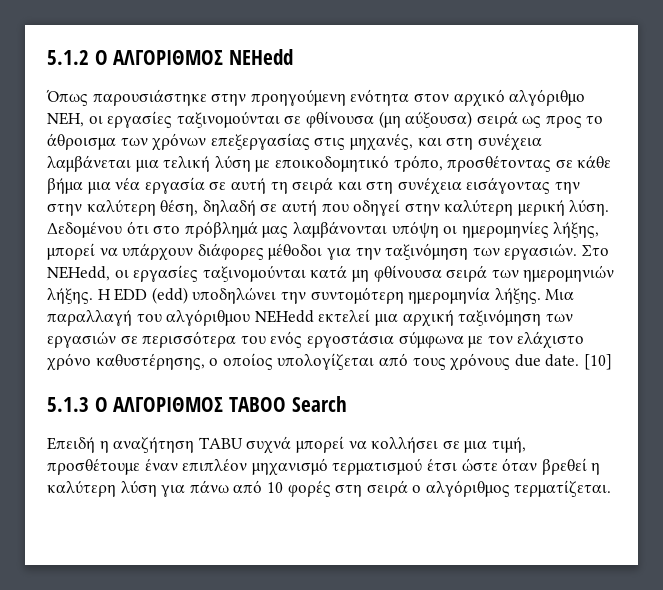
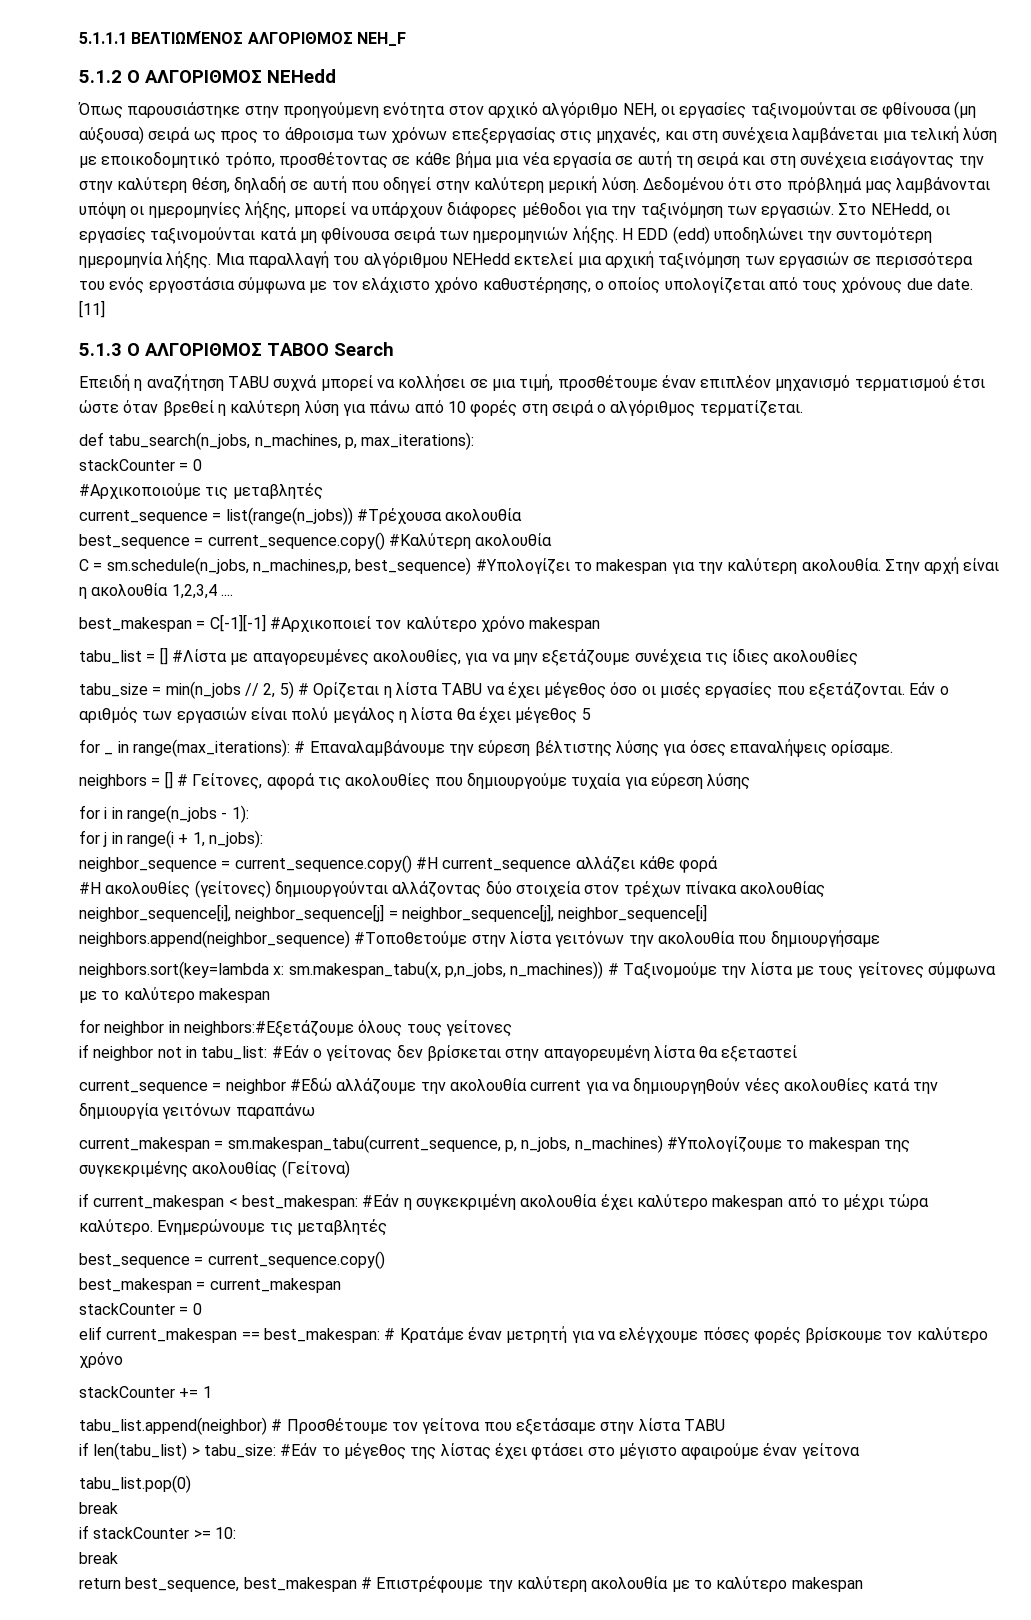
(47, 57) none -> [79,31,406,46] 5.1.1.1 ΒΕΛΤΙΩΜΈΝΟΣ ΑΛΓΟΡΙΘΜΟΣ NEH_F //
[583,354,612,370] [10] -> [79,300,105,318] [11]
(612, 488) none -> [79,432,475,450] [79,459,202,471] [79,483,323,500] [79,507,523,525] [79,532,553,550] [79,557,1000,575] [79,583,233,599] [79,614,601,632] [79,647,859,666] [79,681,949,699] [79,707,591,724] [79,739,894,757] [79,771,751,790] [79,805,249,823] [79,830,263,848] [79,855,719,873] [79,880,826,898] [79,904,708,922] [79,930,880,948] [79,961,996,979] [79,987,270,1003] [79,1019,512,1037] [79,1044,798,1062] [79,1077,939,1095] [79,1102,315,1119] [79,1135,910,1153] [79,1160,350,1178] [79,1193,930,1210] [79,1219,387,1236] [79,1251,385,1269] [79,1278,341,1293] [79,1303,202,1315] [79,1326,988,1344] [79,1352,123,1368] [79,1386,212,1398] [79,1417,725,1435] [79,1442,860,1460] [79,1475,191,1493] [79,1502,118,1514] [79,1525,236,1539] [79,1552,118,1564] [79,1576,863,1593] // def tabu_search(n_jobs, n_machines, p, max_iterations): // stackCounter = 0 // #Αρχικοποιούμε τις μεταβλητές // current_sequence = list(range(n_jobs)) #Τρέχουσα ακολουθία // best_sequence = current_sequence.copy() #Καλύτερη ακολουθία // C = sm.schedule(n_jobs, n_machines,p, best_sequence) #Υπολογίζει το makespan για την καλύτερη ακολουθία. Στην αρχή είναι η ακολουθία 1,2,3,4 .... // best_makespan = C[-1][-1] #Αρχικοποιεί τον καλύτερο χρόνο makespan // tabu_list = [] #Λίστα με απαγορευμένες ακολουθίες, για να μην εξετάζουμε συνέχεια τις ίδιες ακολουθίες // tabu_size = min(n_jobs // 2, 5) # Ορίζεται η λίστα TABU να έχει μέγεθος όσο οι μισές εργασίες που εξετάζονται. Εάν ο αριθμός των εργασιών είναι πολύ μεγάλος η λίστα θα έχει μέγεθος 5 // for _ in range(max_iterations): # Επαναλαμβάνουμε την εύρεση βέλτιστης λύσης για όσες επαναλήψεις ορίσαμε. // neighbors = [] # Γείτονες, αφορά τις ακολουθίες που δημιουργούμε τυχαία για εύρεση λύσης // for i in range(n_jobs - 1): // for j in range(i + 1, n_jobs): // neighbor_sequence = current_sequence.copy() #Η current_sequence αλλάζει κάθε φορά // #Η ακολουθίες (γείτονες) δημιουργούνται αλλάζοντας δύο στοιχεία στον τρέχων πίνακα ακολουθίας // neighbor_sequence[i], neighbor_sequence[j] = neighbor_sequence[j], neighbor_sequence[i] // neighbors.append(neighbor_sequence) #Τοποθετούμε στην λίστα γειτόνων την ακολουθία που δημιουργήσαμε // neighbors.sort(key=lambda x: sm.makespan_tabu(x, p,n_jobs, n_machines)) # Ταξινομούμε την λίστα με τους γείτονες σύμφωνα με το καλύτερο makespan // for neighbor in neighbors:#Εξετάζουμε όλους τους γείτονες // if neighbor not in tabu_list: #Εάν ο γείτονας δεν βρίσκεται στην απαγορευμένη λίστα θα εξεταστεί // current_sequence = neighbor #Εδώ αλλάζουμε την ακολουθία current για να δημιουργηθούν νέες ακολουθίες κατά την δημιουργία γειτόνων παραπάνω // current_makespan = sm.makespan_tabu(current_sequence, p, n_jobs, n_machines) #Υπολογίζουμε το makespan της συγκεκριμένης ακολουθίας (Γείτονα) // if current_makespan < best_makespan: #Εάν η συγκεκριμένη ακολουθία έχει καλύτερο makespan από το μέχρι τώρα καλύτερο. Ενημερώνουμε τις μεταβλητές // best_sequence = current_sequence.copy() // best_makespan = current_makespan // stackCounter = 0 // elif current_makespan == best_makespan: # Κρατάμε έναν μετρητή για να ελέγχουμε πόσες φορές βρίσκουμε τον καλύτερο χρόνο // stackCounter += 1 // tabu_list.append(neighbor) # Προσθέτουμε τον γείτονα που εξετάσαμε στην λίστα TABU // if len(tabu_list) > tabu_size: #Εάν το μέγεθος της λίστας έχει φτάσει στο μέγιστο αφαιρούμε έναν γείτονα // tabu_list.pop(0) // break // if stackCounter >= 10: // break // return best_sequence, best_makespan # Επιστρέφουμε την καλύτερη ακολουθία με το καλύτερο makespan

